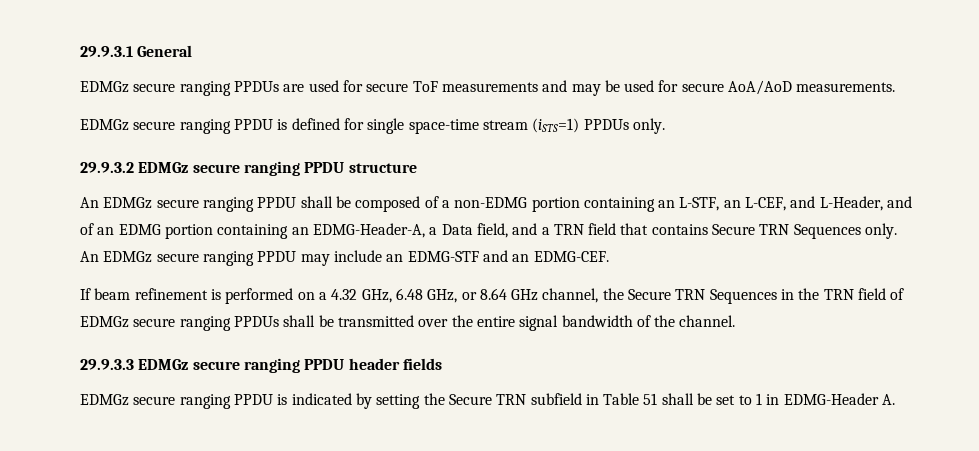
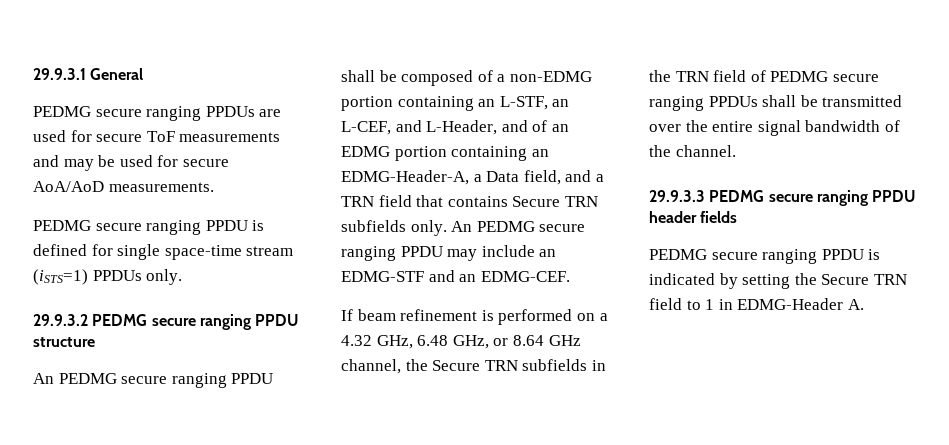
[80,81,129,93] EDMGz -> [33,106,91,117] PEDMG
[80,119,129,131] EDMGz -> [33,220,91,231] PEDMG
[138,162,189,173] EDMGz -> [92,314,148,326] PEDMG
[103,197,153,209] EDMGz -> [58,373,117,384] PEDMG
[793,224,861,239] Sequences -> [341,220,406,232] subfields
[103,251,153,263] EDMGz -> [476,221,535,232] PEDMG
[709,289,777,304] Sequences -> [522,359,588,371] subfields
[80,316,129,328] EDMGz -> [770,71,829,82] PEDMG
[138,359,189,370] EDMGz -> [709,190,765,202] PEDMG
[80,394,129,406] EDMGz -> [649,249,707,260] PEDMG
[530,393,736,405] subfield in Table 51 shall be set -> [649,298,682,310] field

